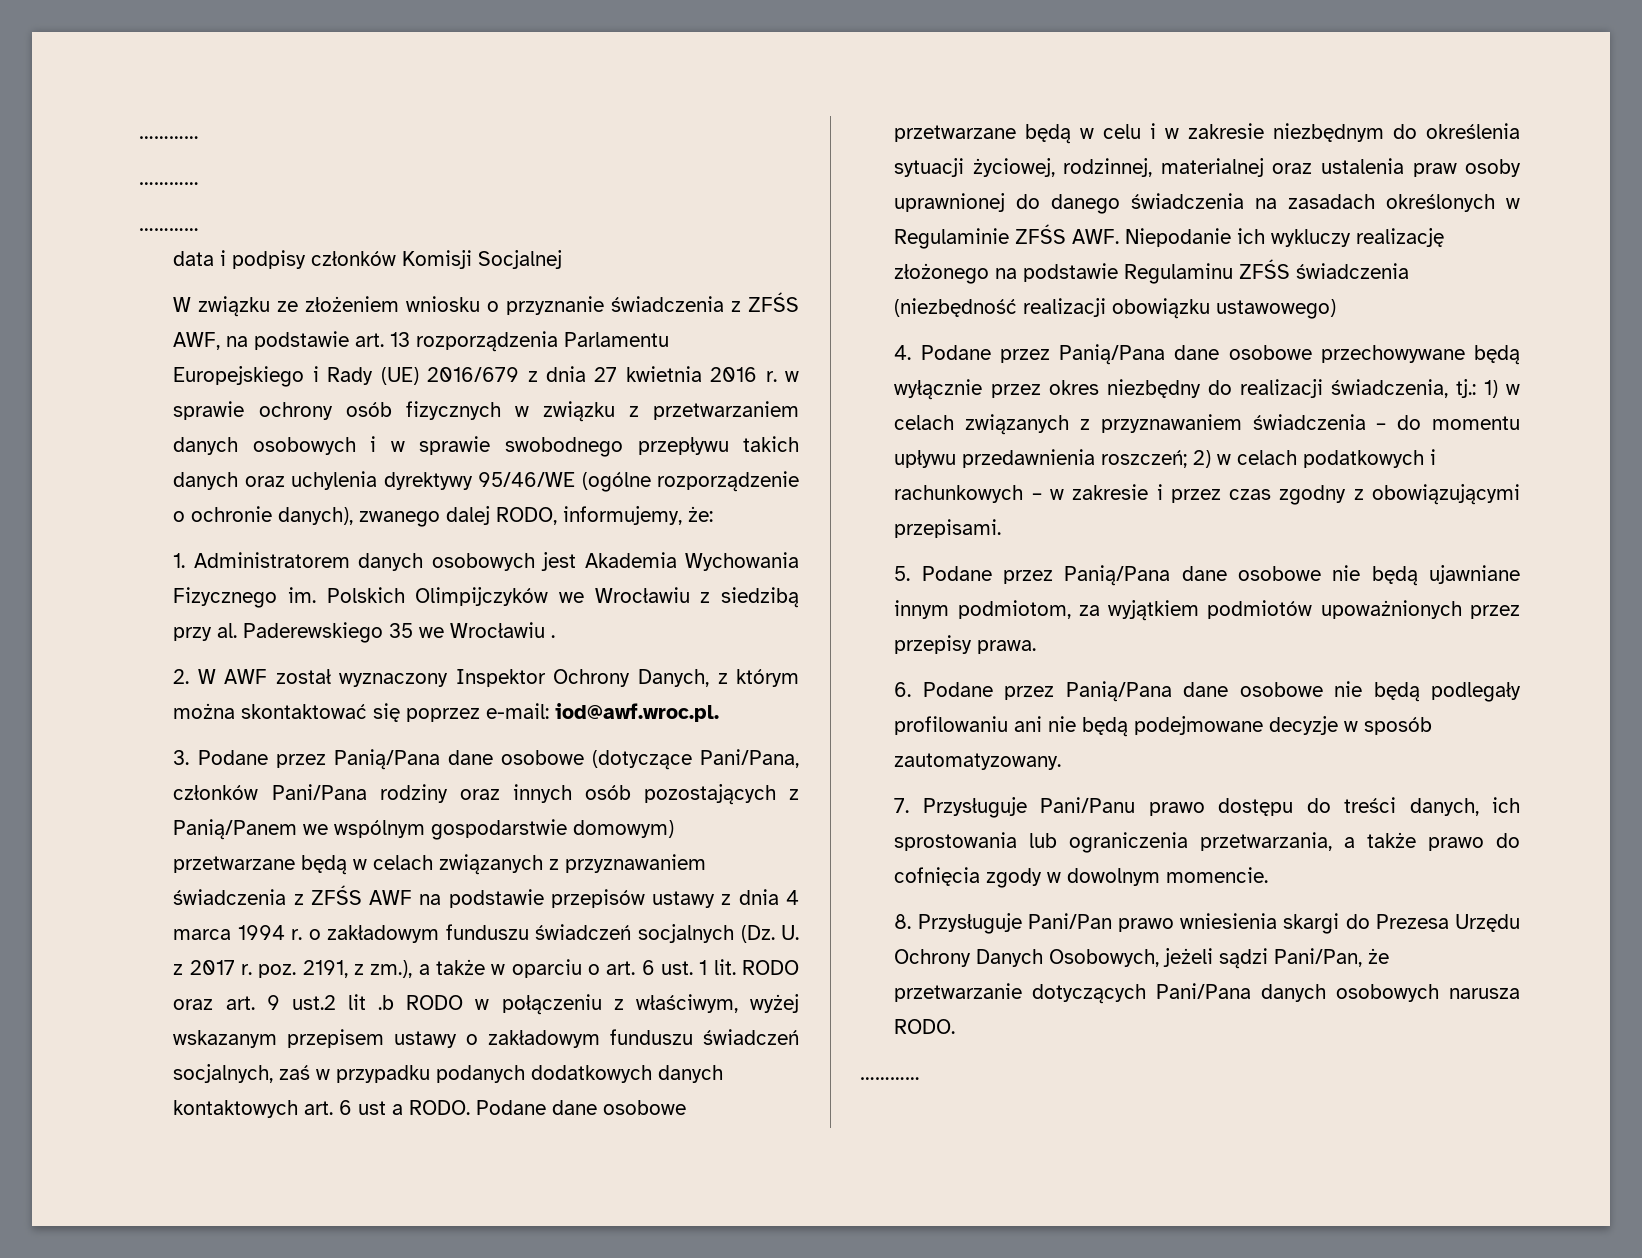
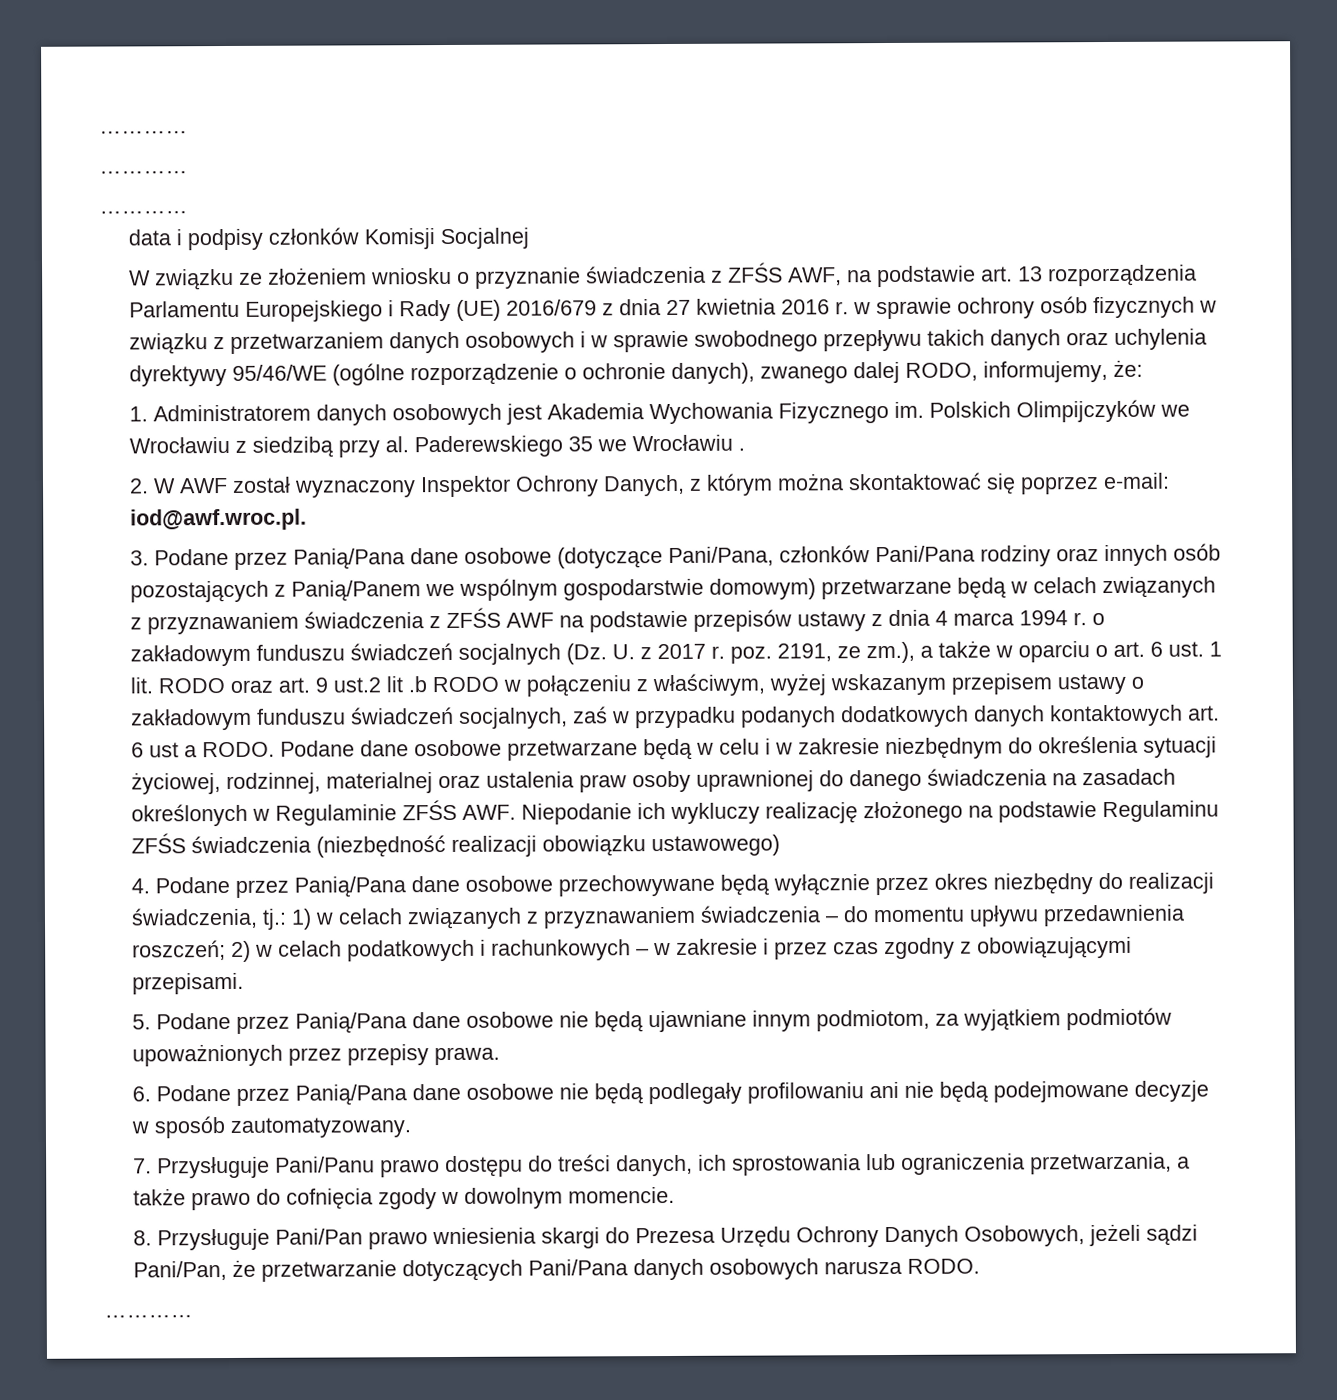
[354,964,365,975] z -> [836,646,861,659] ze

